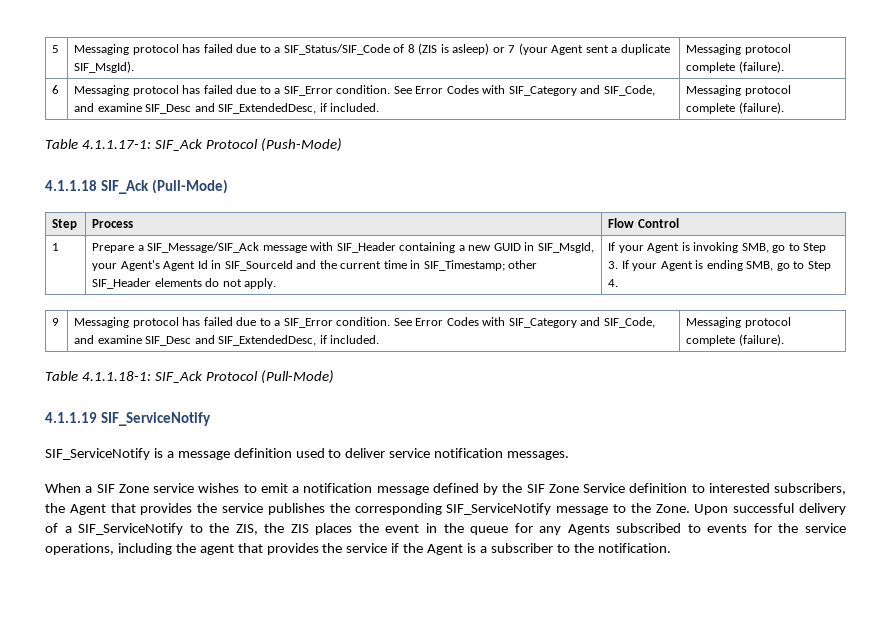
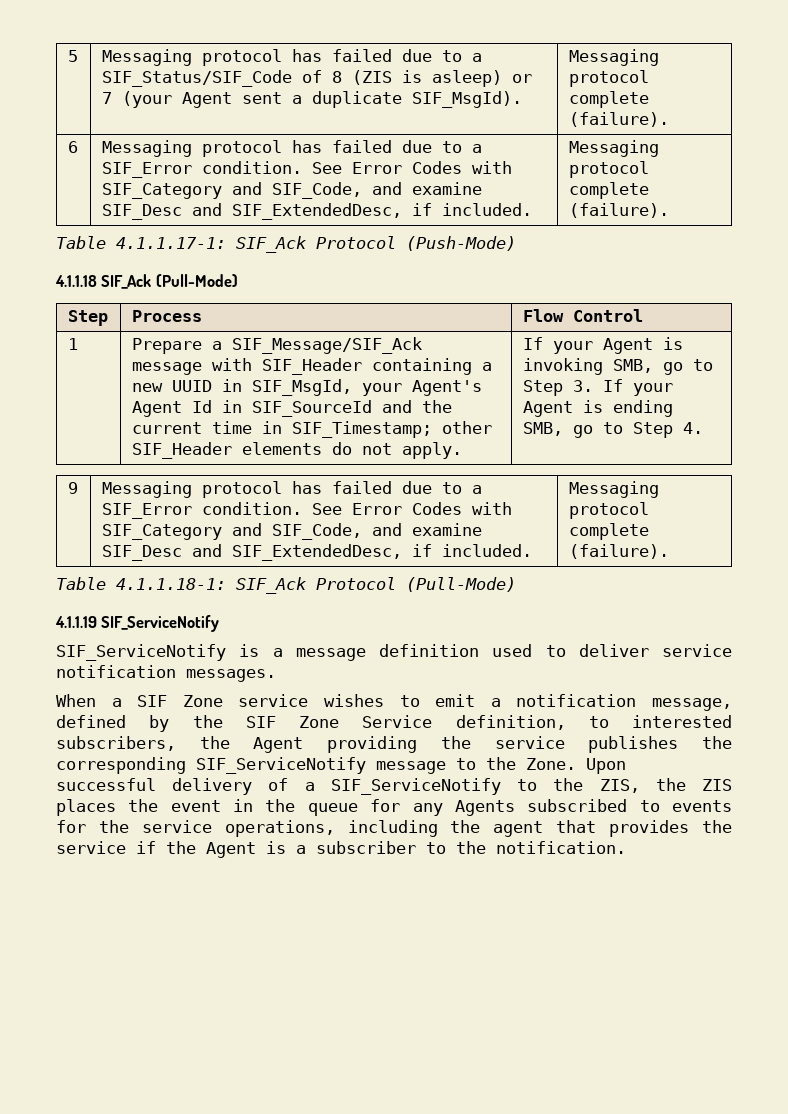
[493,243,521,251] GUID -> [171,380,212,392] UUID
[376,486,429,495] message -> [652,698,733,711] message,
[629,483,688,493] definition -> [455,715,566,730] definition,
[110,503,193,515] that provides -> [327,736,418,753] providing

